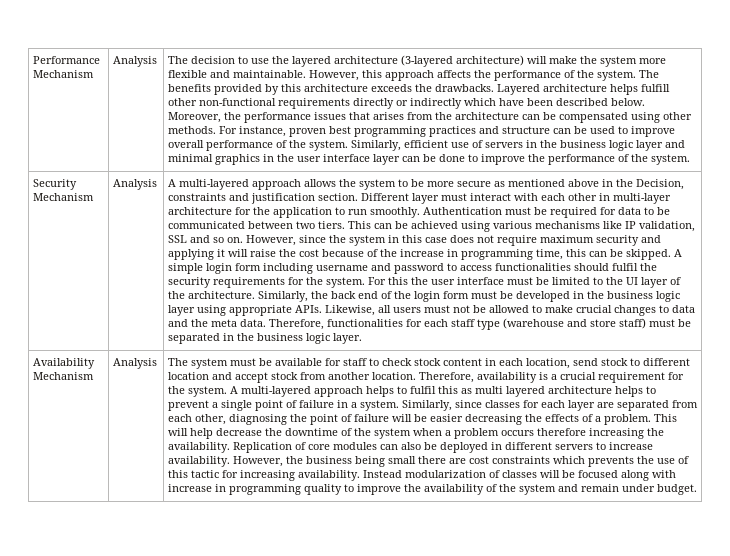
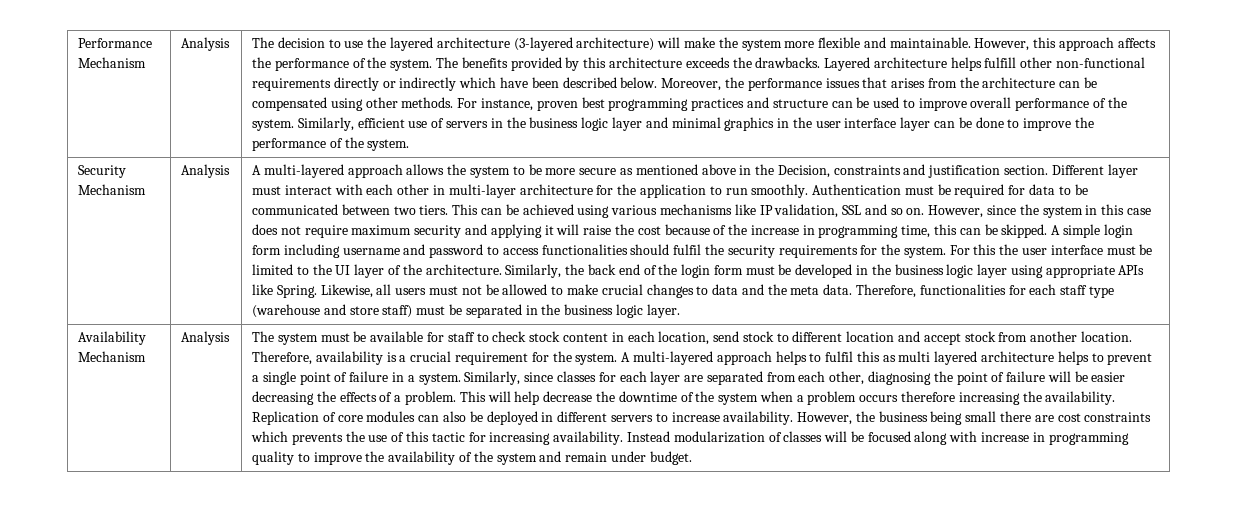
[294,305,322,313] APIs. -> [1118,265,1145,275] [252,284,317,298] APIs like Spring.

